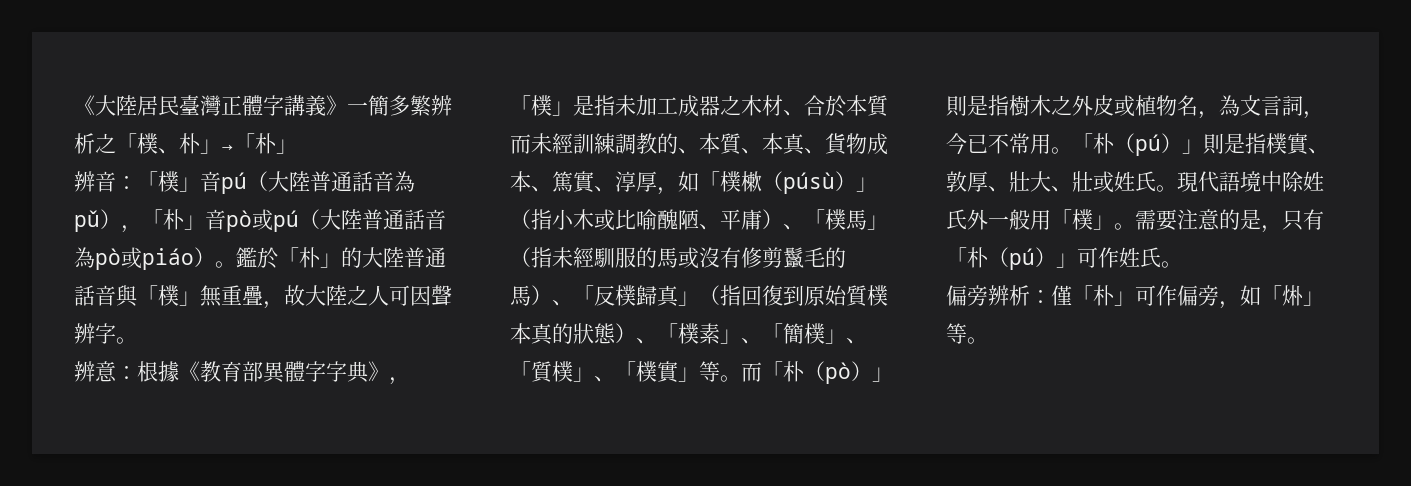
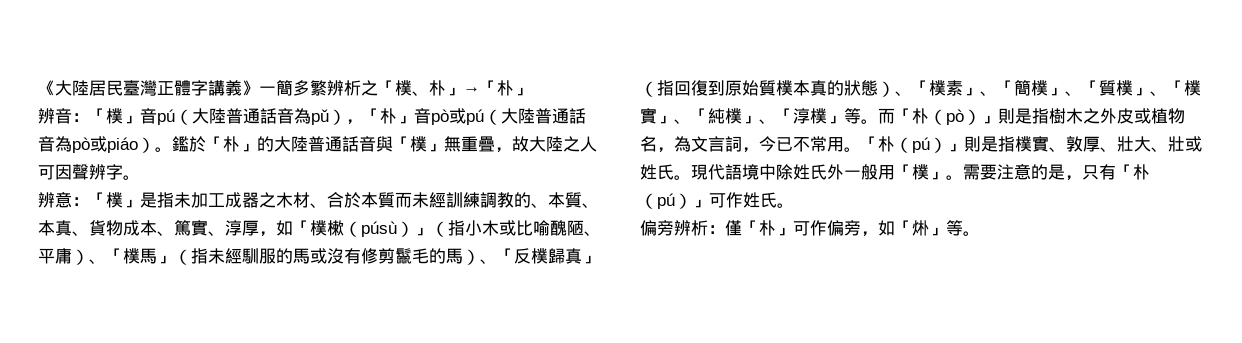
[137,361,410,385] 根據《教育部異體字字典》， -> (89, 201) none
(699, 374) none -> [674,108,844,124] 、「純樸」、「淳樸」

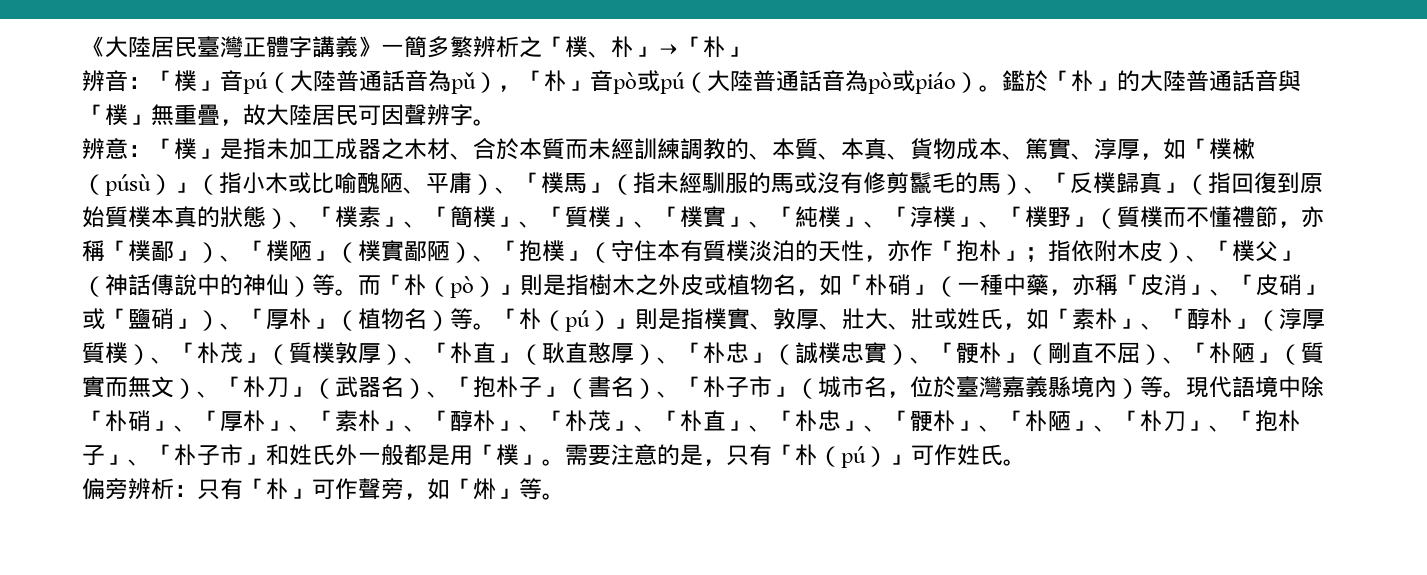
[563,136,597,152] 之人 -> [312,104,358,126] 居民
(844, 119) none -> [979,206,1324,229] [82,240,1301,263] [82,274,312,297] 、「樸野」（質樸而不懂禮節，亦稱「樸鄙」）、「樸陋」（樸實鄙陋）、「抱樸」（守住本有質樸淡泊的天性，亦作「抱朴」；指依附木皮）、「樸父」（神話傳說中的神仙）
[674,136,844,153] 為文言詞，今已不常用 -> [819,274,1325,297] [82,308,473,331] 如「朴硝」（一種中藥，亦稱「皮消」、「皮硝」或「鹽硝」）、「厚朴」（植物名）等
[674,164,793,180] 。現代語境中除 -> [1003,308,1325,331] [82,342,1324,365] [82,376,1324,399] [82,410,1301,432] [82,444,289,466] ，如「素朴」、「醇朴」（淳厚質樸）、「朴茂」（質樸敦厚）、「朴直」（耿直憨厚）、「朴忠」（誠樸忠實）、「骾朴」（剛直不屈）、「朴陋」（質實而無文）、「朴刀」（武器名）、「抱朴子」（書名）、「朴子市」（城市名，位於臺灣嘉義縣境內）等。現代語境中除「朴硝」、「厚朴」、「素朴」、「醇朴」、「朴茂」、「朴直」、「朴忠」、「骾朴」、「朴陋」、「朴刀」、「抱朴子」、「朴子市」和
(878, 172) none -> [404,444,450,466] 都是
[725,220,742,236] 僅 -> [197,478,243,500] 只有
[827,220,844,236] 偏 -> [358,478,381,500] 聲

